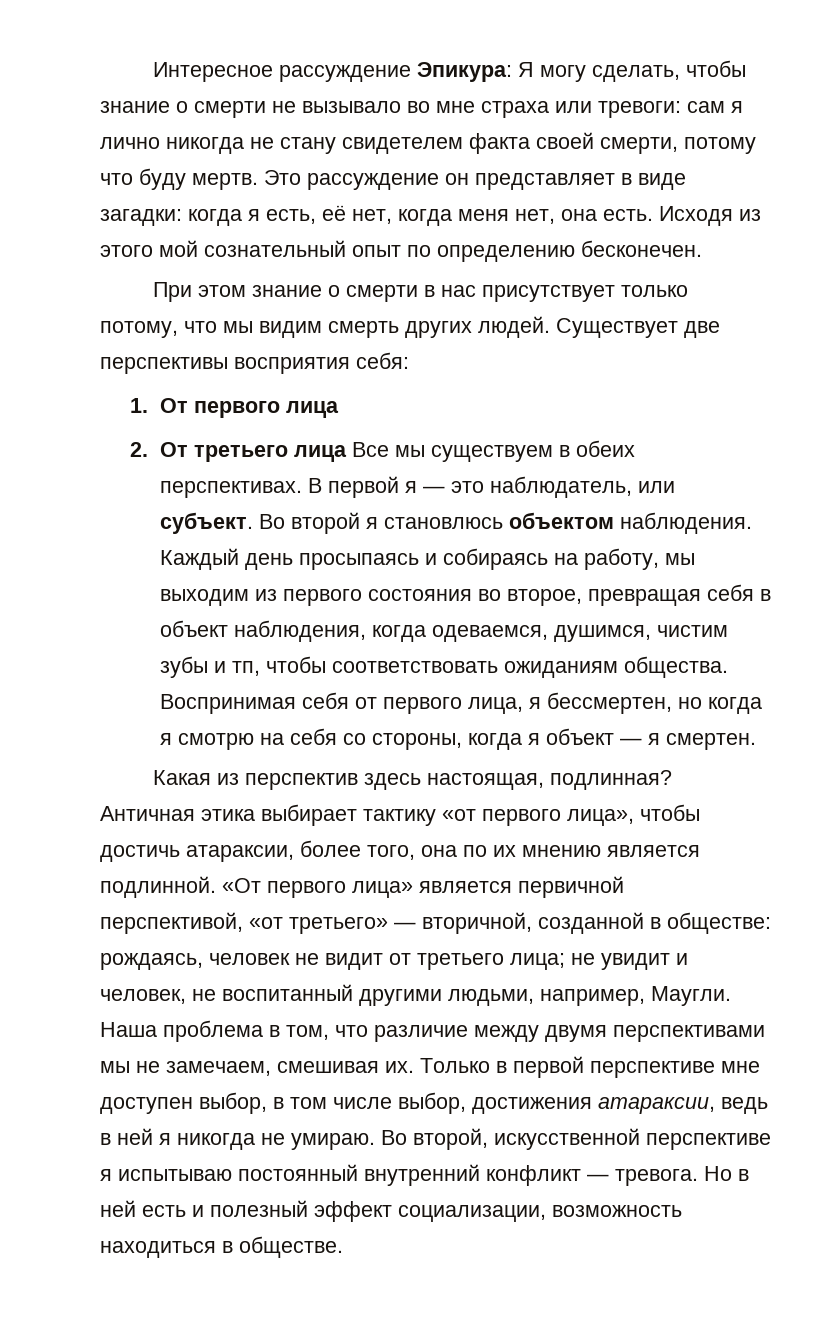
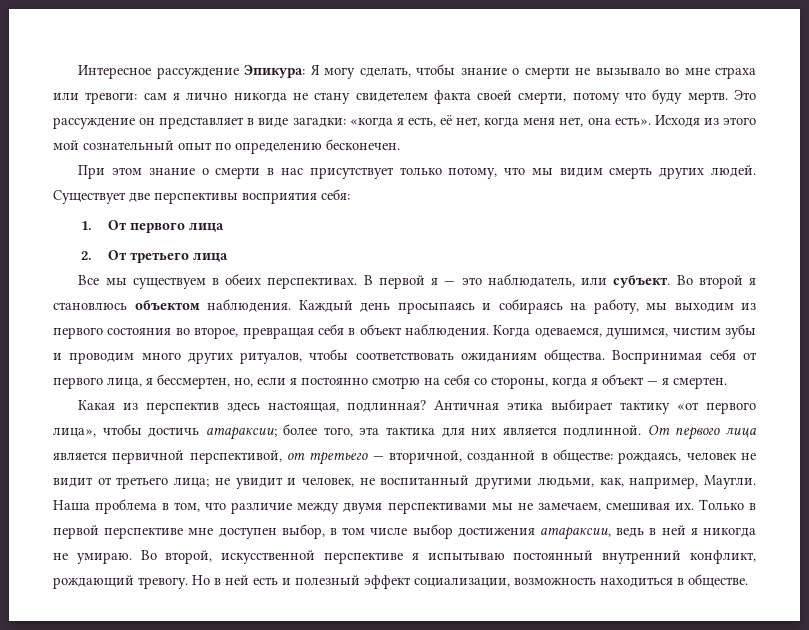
[188,209,242,226] когда -> [349,117,393,127] «когда
[603,209,653,221] есть. -> [614,117,651,125] есть».
(347, 453) none -> (229, 257) //
[233,620,426,642] наблюдения, когда -> [405,324,531,337] наблюдения. Когда
[231,661,260,676] тп, -> [69,352,303,364] проводим много других ритуалов,
[677,697,762,714] [159,733,172,745] но когда я -> [234,377,368,387] но, если я постоянно
[186,845,294,862] атараксии, -> [205,427,277,440] атараксии;
[421,845,700,857] [100,876,413,898] она по их мнению является подлинной. «От первого лица» -> [359,425,757,440] эта тактика для них является подлинной. От первого лица
[249,917,388,934] «от третьего» -> [287,452,369,465] от третьего
(534, 997) none -> [599,478,624,487] как,
[398,1092,466,1114] выбор, -> [412,524,453,539] выбор
[486,1165,698,1186] конфликт — тревога. -> [690,550,756,564] [53,575,188,589] конфликт, рождающий тревогу.

